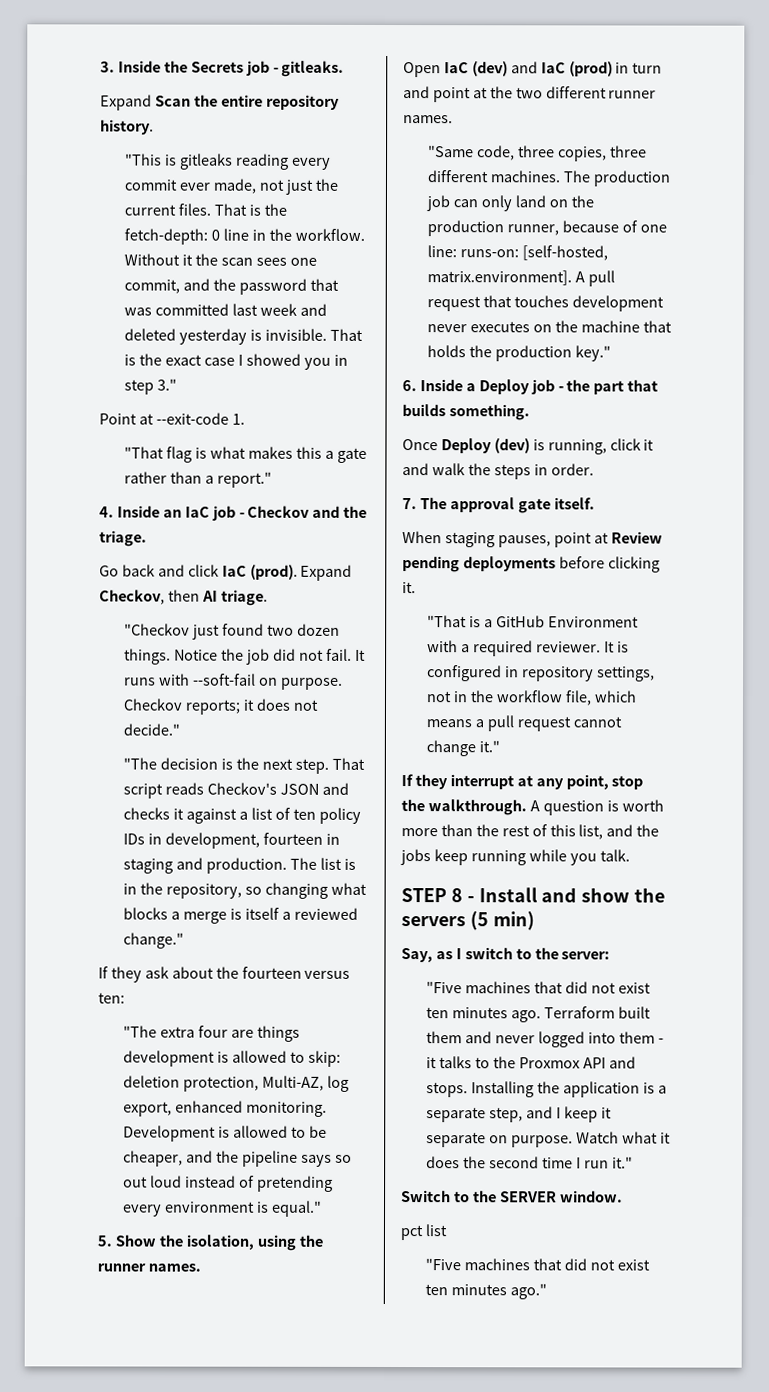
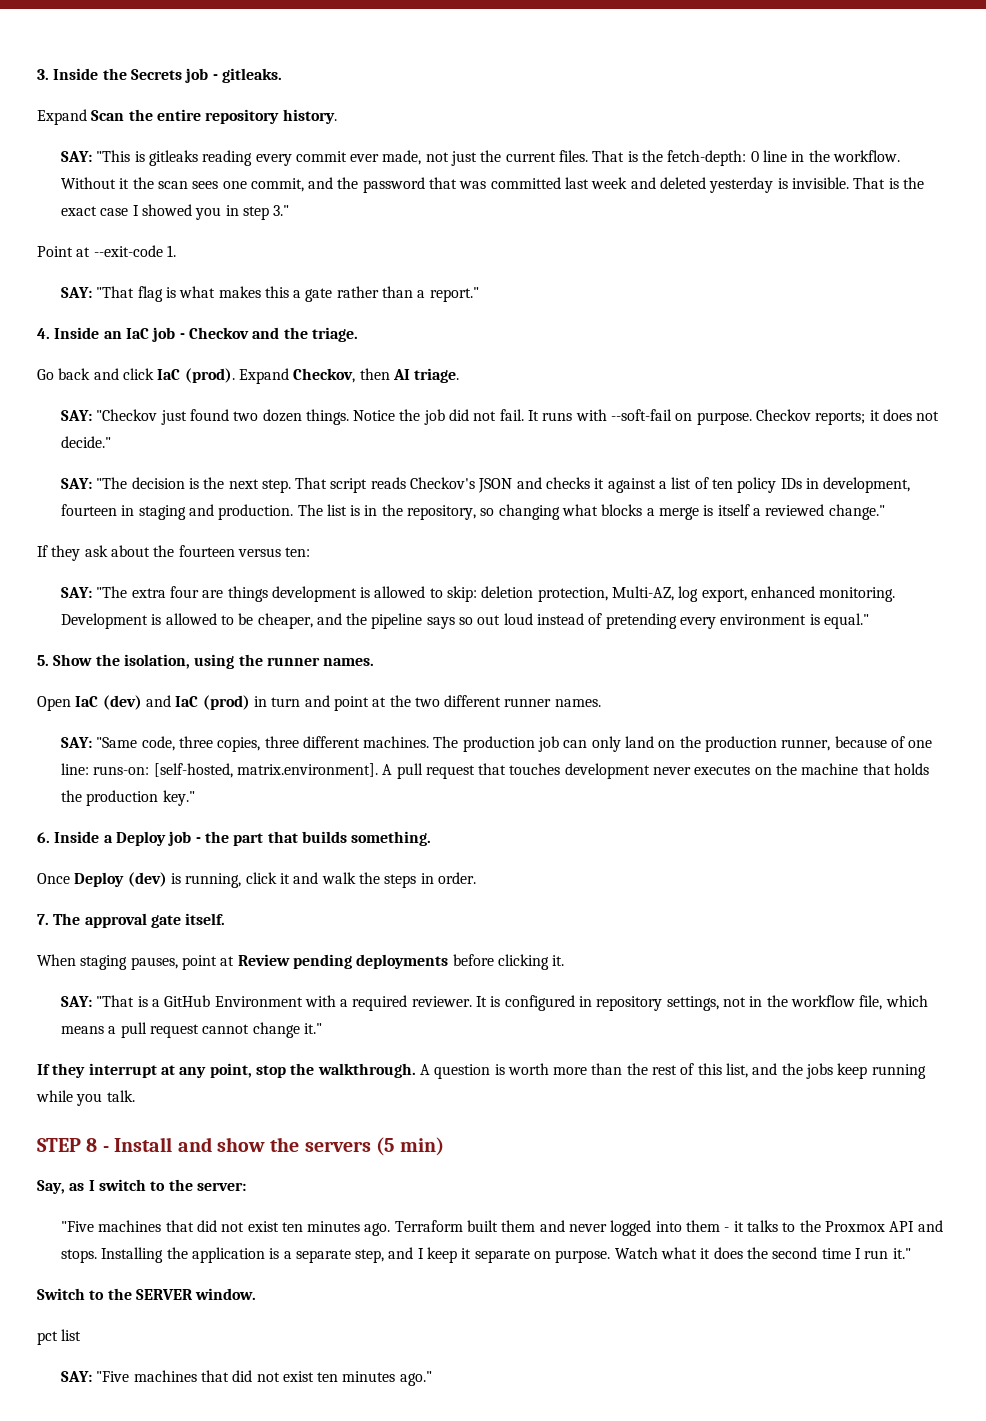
(154, 127) none -> [60,151,92,162] SAY:
(245, 419) none -> [60,287,92,298] SAY:
(268, 597) none -> [60,410,92,421] SAY:
(181, 729) none -> [60,478,92,489] SAY:
(125, 998) none -> [60,587,92,598] SAY:
(453, 119) none -> [60,737,92,748] SAY:
(416, 588) none -> [60,996,92,1007] SAY:
(447, 1230) none -> [60,1371,92,1382] SAY:

